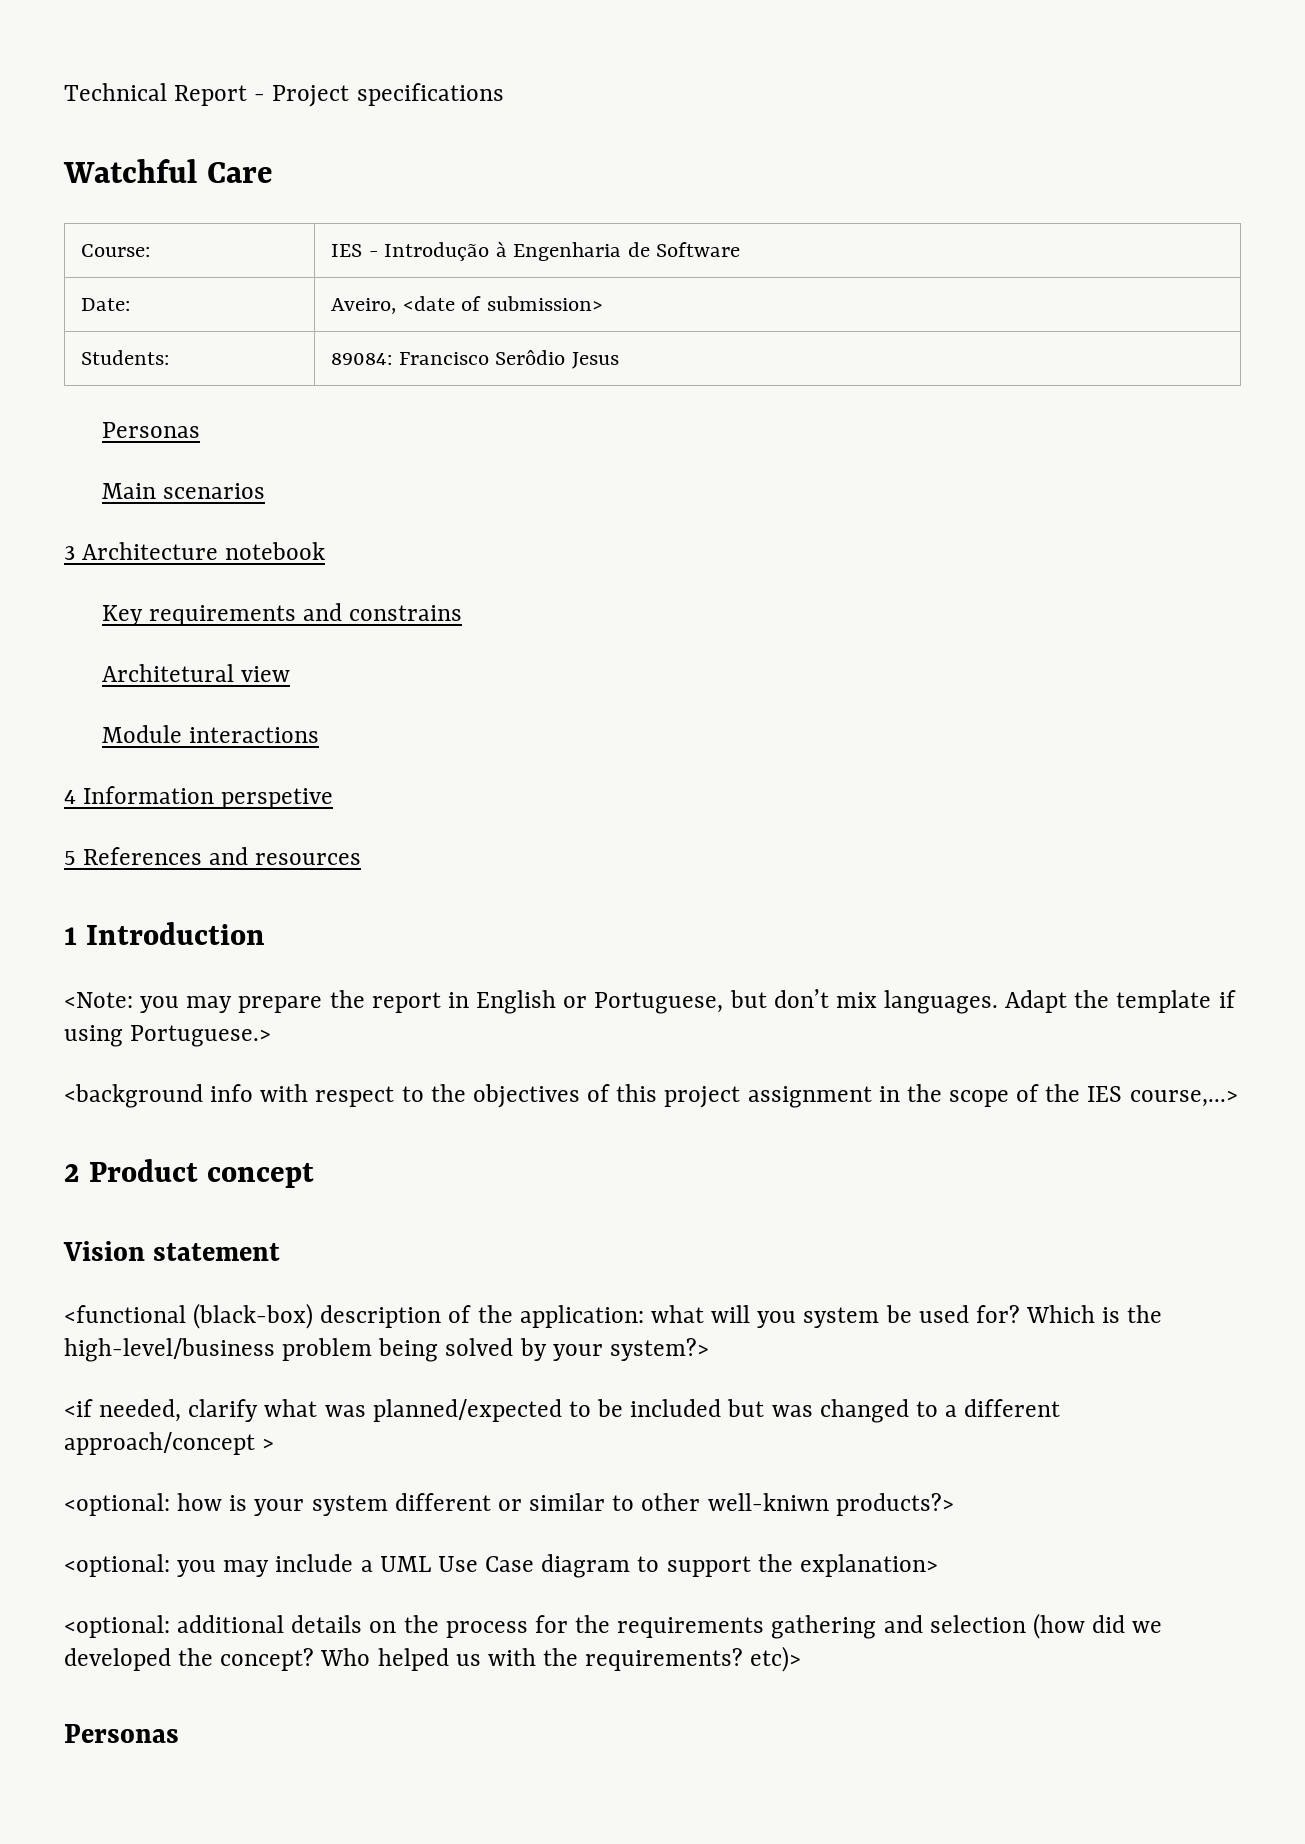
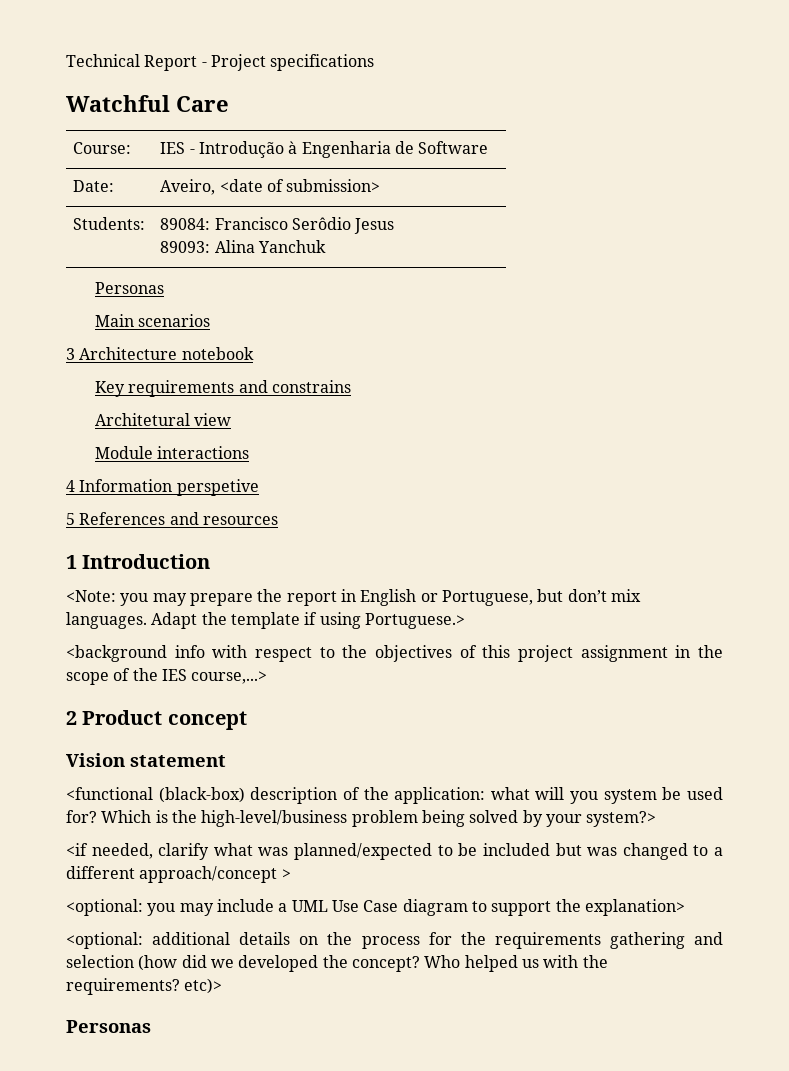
(619, 360) none -> [160,240,327,253] // 89093: Alina Yanchuk
[64,1493,954,1516] // <optional: how is your system different or similar to other well-kniwn products?> -> (291, 874) none

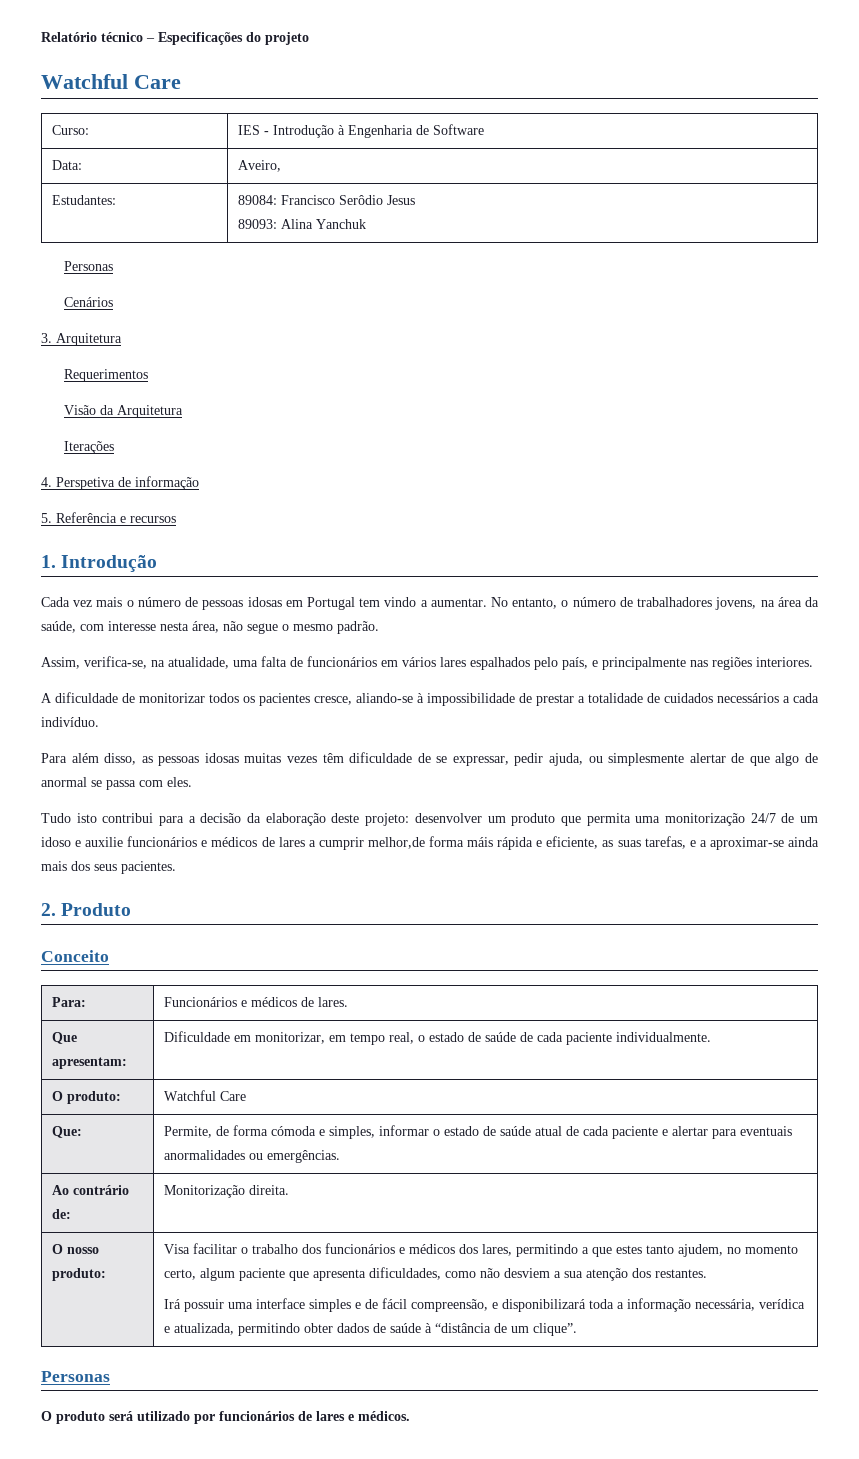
[66,54,375,71] [66,95,229,112] [73,142,132,154] Technical Report - Project specifications // Watchful Care // Course: -> [41,32,309,45] [41,74,181,89] [51,125,89,135] Relatório técnico – Especificações do projeto // Watchful Care // Curso:
[73,180,115,192] Date: -> [51,160,82,170] Data:
[219,179,381,192] [73,217,146,230] <date of submission> // Students: -> [51,195,116,205] // Estudantes:
[94,314,211,327] [66,347,254,360] [94,380,351,397] [94,413,232,426] [94,446,250,459] [66,479,259,496] [66,512,278,525] [66,554,211,569] [66,589,641,606] [66,612,465,629] [66,645,723,662] [66,668,268,685] [66,710,247,730] [66,753,226,767] [66,787,723,804] [66,810,657,827] [66,843,724,860] [66,866,291,883] [66,899,685,916] [66,932,724,949] [66,955,608,972] [66,978,223,995] [66,1020,151,1033] Main scenarios // 3 Architecture notebook // Key requirements and constrains // Architetural view // Module interactions // 4 Information perspetive // 5 References and resources // 1 Introduction // <Note: you may prepare the report in English or Portuguese, but don’t mix languages. Adapt the template if using Portuguese.> // <background info with respect to the objectives of this project assignment in the scope of the IES course,...> // 2 Product concept // Vision statement // <functional (black-box) description of the application: what will you system be used for? Which is the high-level/business problem being solved by your system?> // <if needed, clarify what was planned/expected to be included but was changed to a different approach/concept > // <optional: you may include a UML Use Case diagram to support the explanation> // <optional: additional details on the process for the requirements gathering and selection (how did we developed the concept? Who helped us with the requirements? etc)> // Personas -> [63,297,113,307] [41,333,122,346] [63,369,148,382] [63,405,183,418] [63,441,114,454] [41,476,199,490] [41,512,176,523] [41,555,158,572] [41,597,820,610] [41,621,379,634] [41,656,813,670] [41,692,819,706] [41,717,99,727] [41,752,818,766] [41,777,192,790] [41,813,819,826] [41,836,819,850] [41,861,176,874] [41,903,132,916] [41,950,109,962] [51,997,86,1007] [163,997,348,1007] [51,1032,77,1044] [51,1057,127,1069] [163,1031,711,1045] [51,1091,121,1104] [163,1090,246,1101] [51,1126,82,1138] [163,1125,792,1139] [163,1150,340,1163] [51,1185,129,1195] [51,1209,71,1219] [163,1185,289,1198] [51,1244,99,1254] [51,1268,106,1281] [163,1243,798,1257] [163,1267,707,1281] [163,1298,805,1312] [163,1323,577,1336] [41,1371,110,1382] [41,1411,410,1424] Cenários // 3. Arquitetura // Requerimentos // Visão da Arquitetura // Iterações // 4. Perspetiva de informação // 5. Referência e recursos // 1. Introdução // Cada vez mais o número de pessoas idosas em Portugal tem vindo a aumentar. No entanto, o número de trabalhadores jovens, na área da saúde, com interesse nesta área, não segue o mesmo padrão. // Assim, verifica-se, na atualidade, uma falta de funcionários em vários lares espalhados pelo país, e principalmente nas regiões interiores. // A dificuldade de monitorizar todos os pacientes cresce, aliando-se à impossibilidade de prestar a totalidade de cuidados necessários a cada indivíduo. // Para além disso, as pessoas idosas muitas vezes têm dificuldade de se expressar, pedir ajuda, ou simplesmente alertar de que algo de anormal se passa com eles. // Tudo isto contribui para a decisão da elaboração deste projeto: desenvolver um produto que permita uma monitorização 24/7 de um idoso e auxilie funcionários e médicos de lares a cumprir melhor,de forma máis rápida e eficiente, as suas tarefas, e a aproximar-se ainda mais dos seus pacientes. // 2. Produto // Conceito // Para: | Funcionários e médicos de lares. // Que apresentam: | Dificuldade em monitorizar, em tempo real, o estado de saúde de cada paciente individualmente. // O produto: | Watchful Care // Que: | Permite, de forma cómoda e simples, informar o estado de saúde atual de cada paciente e alertar para eventuais anormalidades ou emergências. // Ao contrário de: | Monitorização direita. // O nosso produto: | Visa facilitar o trabalho dos funcionários e médicos dos lares, permitindo a que estes tanto ajudem, no momento certo, algum paciente que apresenta dificuldades, como não desviem a sua atenção dos restantes. // Irá possuir uma interface simples e de fácil compreensão, e disponibilizará toda a informação necessária, verídica e atualizada, permitindo obter dados de saúde à “distância de um clique”. // Personas // O produto será utilizado por funcionários de lares e médicos.

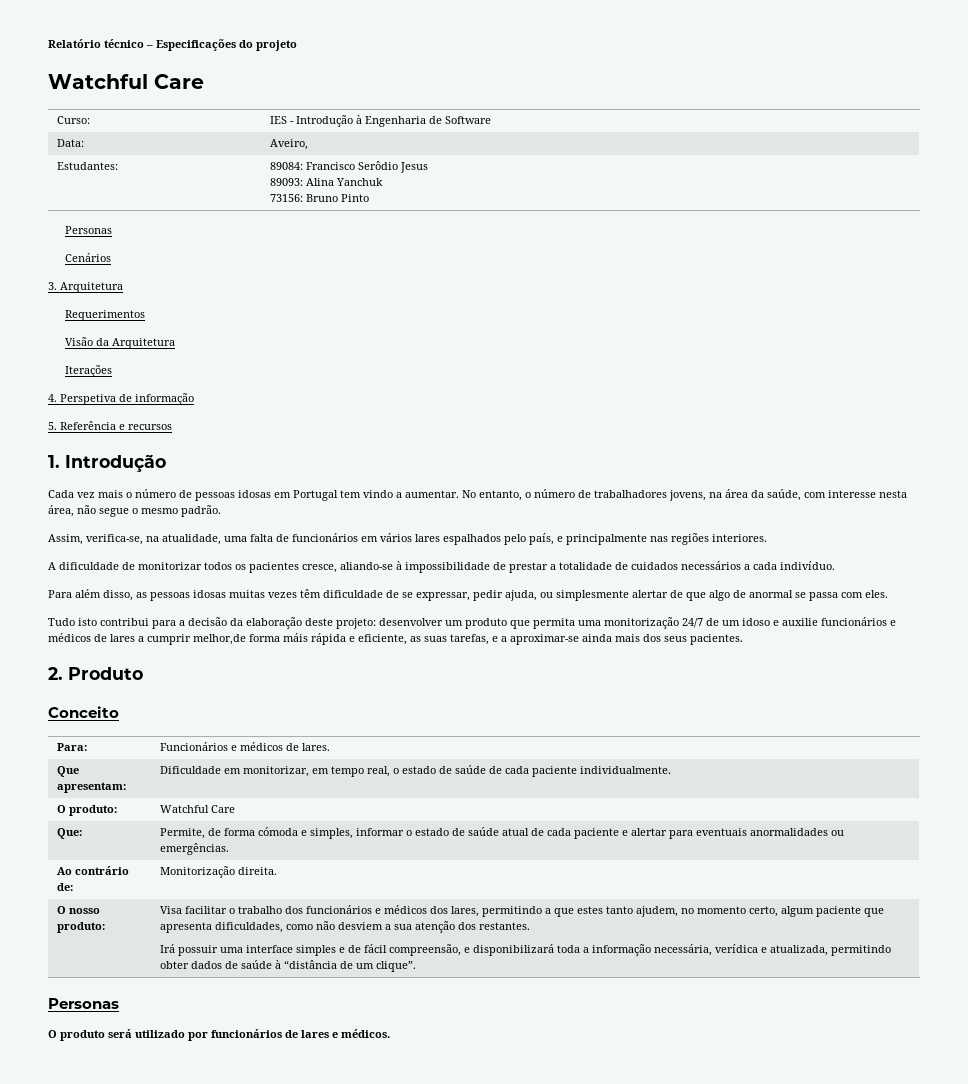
(366, 224) none -> [269,194,369,202] // 73156: Bruno Pinto

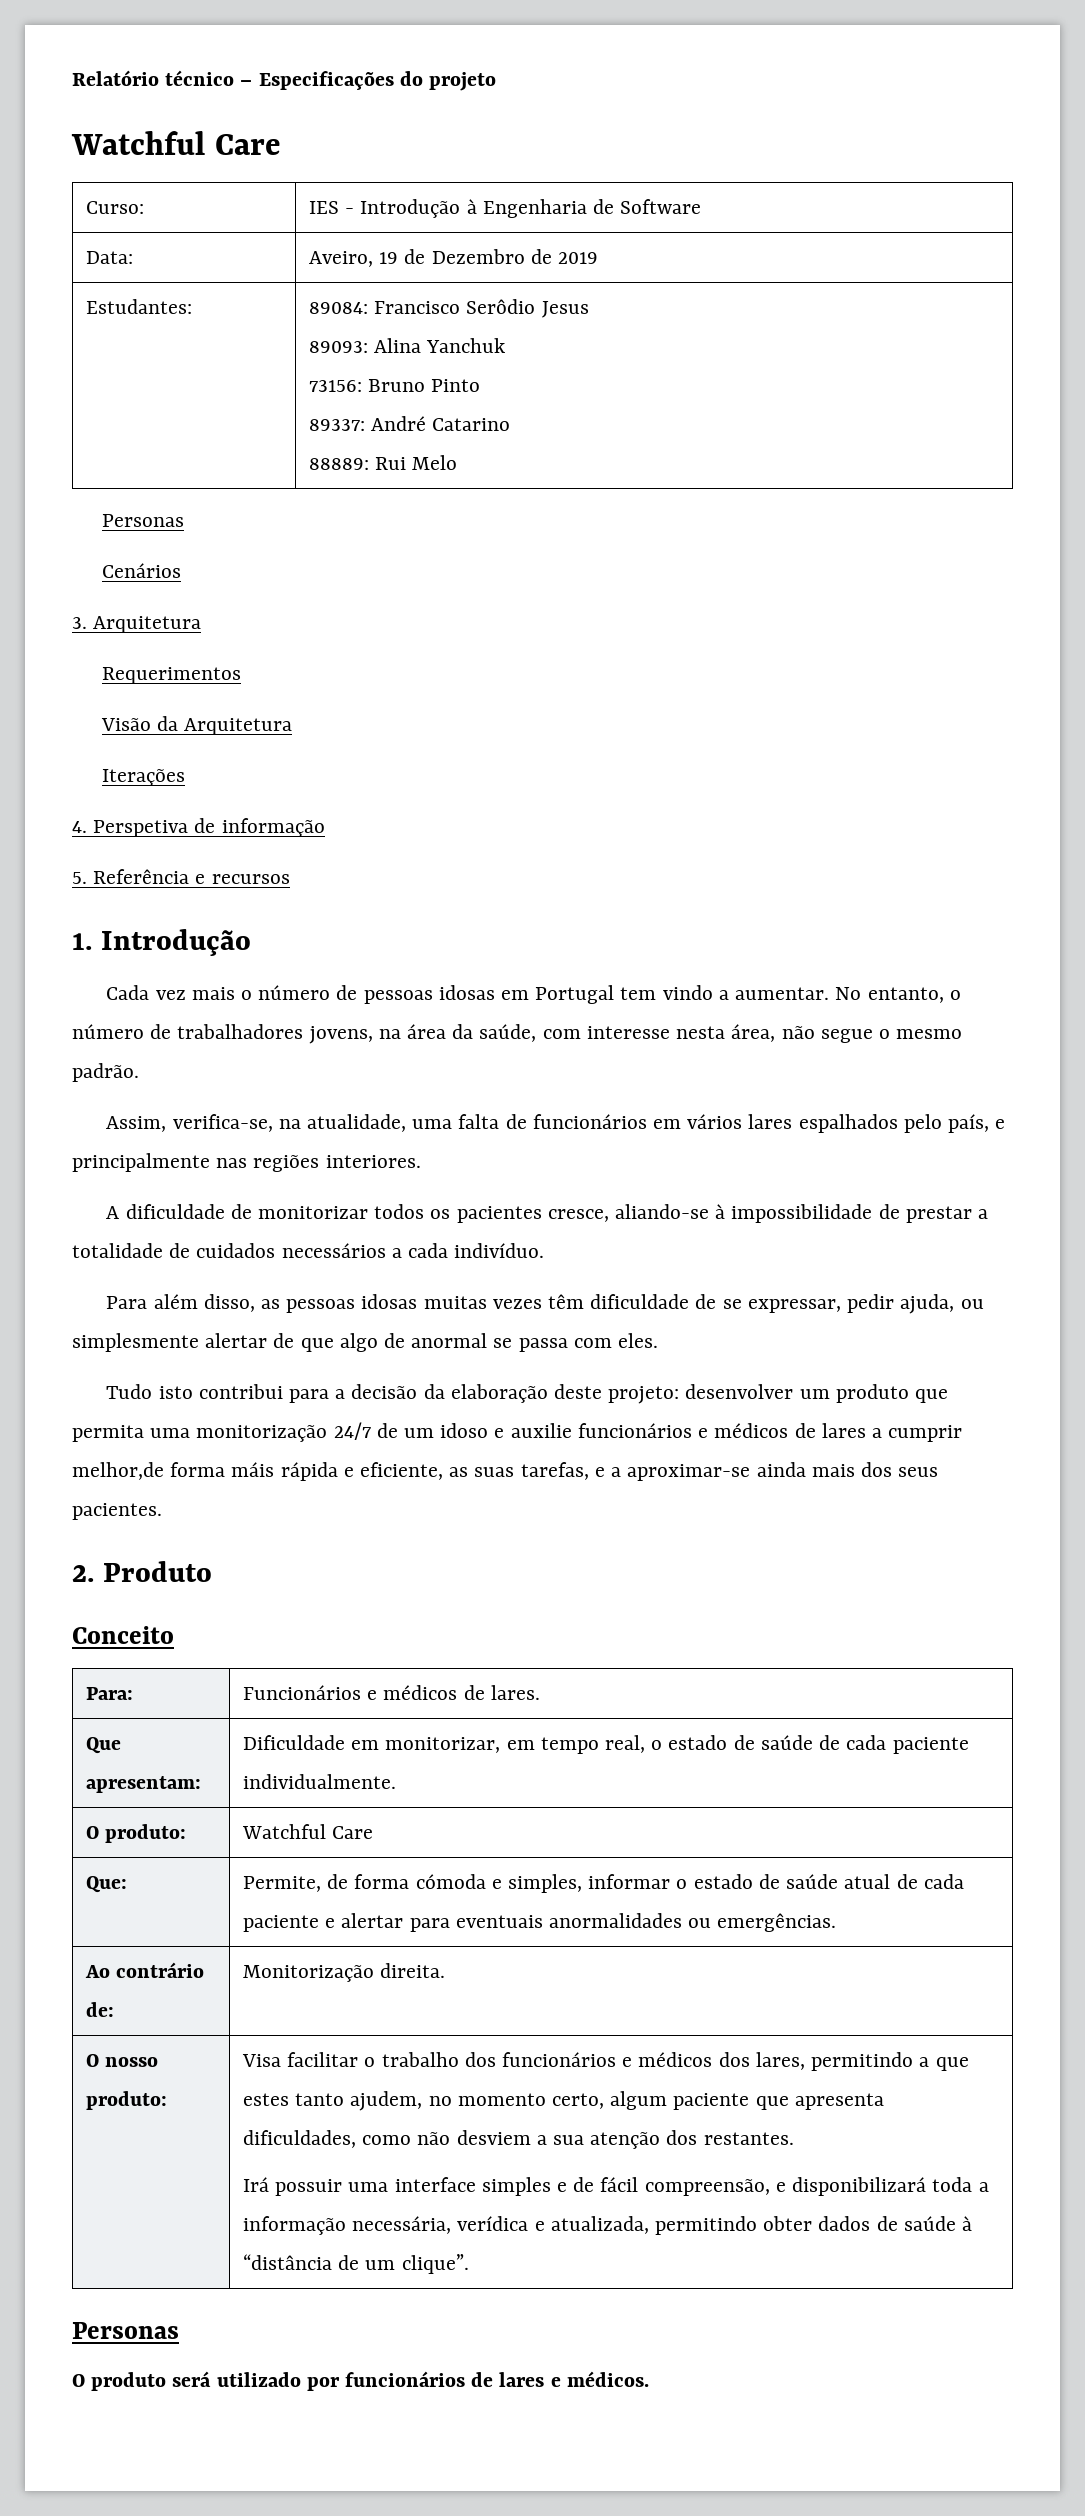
(308, 144) none -> [379,249,599,264] 19 de Dezembro de 2019
(369, 198) none -> [308,416,511,431] [308,455,458,470] // 89337: André Catarino // 88889: Rui Melo

